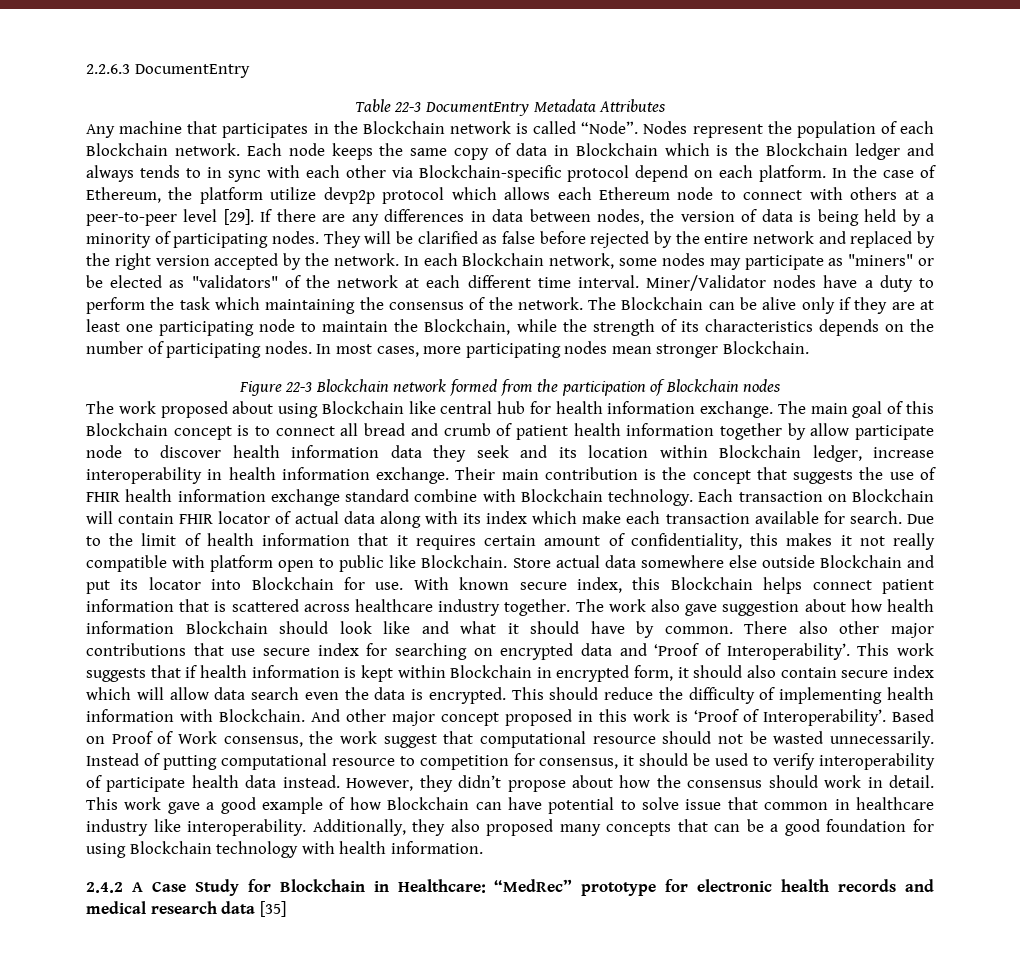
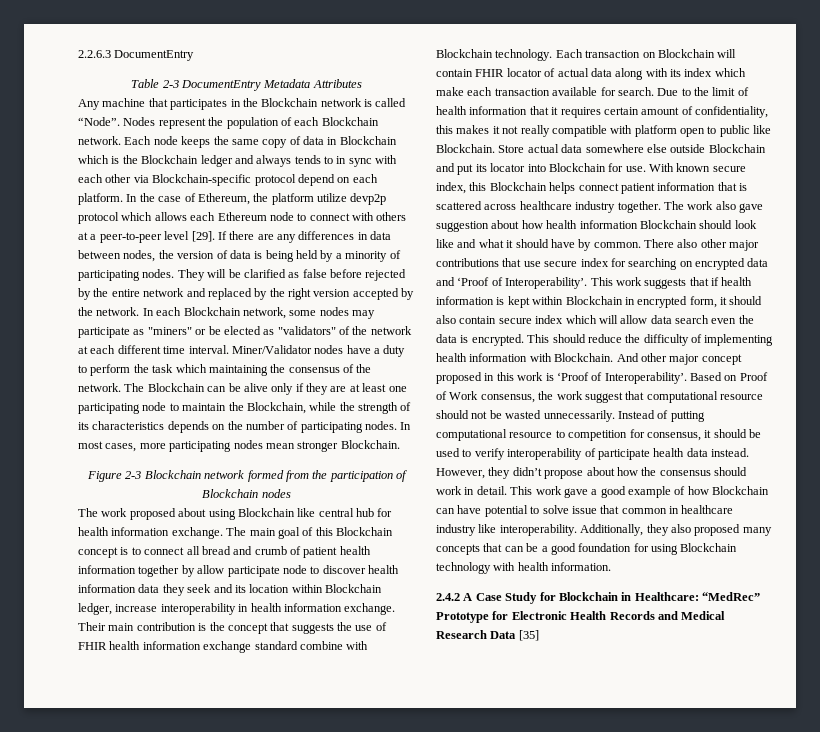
[394,102,422,112] 22-3 -> [162,80,179,88] 2-3
[285,382,313,392] 22-3 -> [125,471,142,479] 2-3
[581,879,935,896] [86,901,256,914] prototype for electronic health records and medical research data -> [436,611,726,623] [436,630,517,639] Prototype for Electronic Health Records and Medical Research Data

